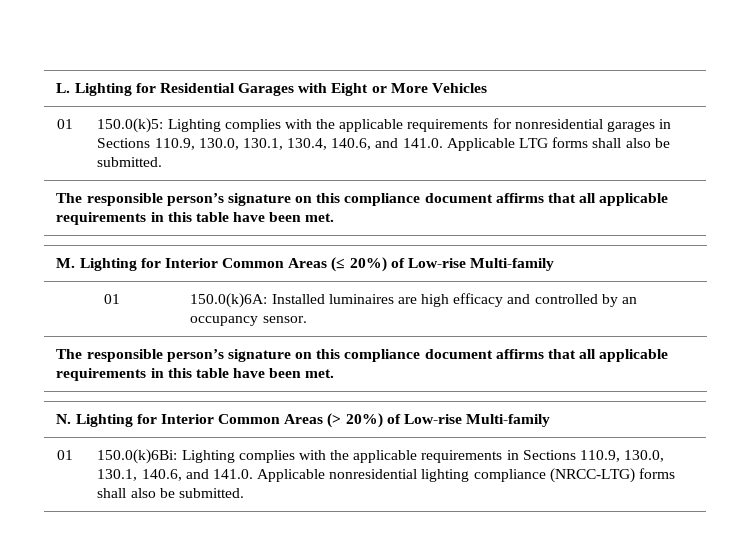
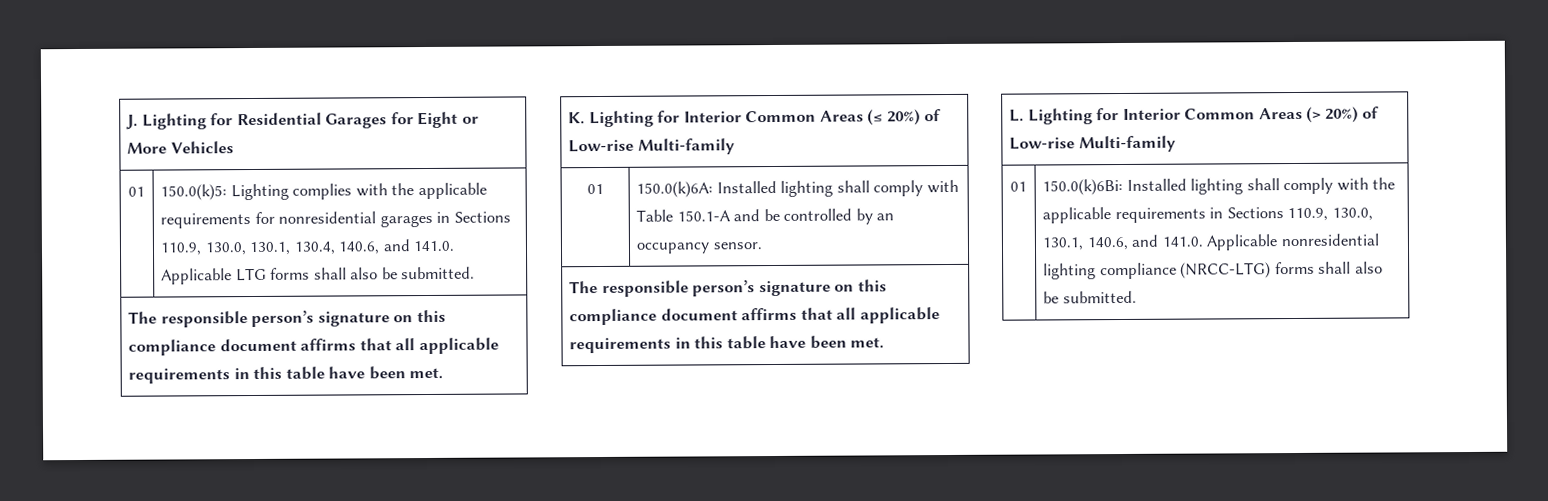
[56,83,71,93] L. -> [126,114,139,130] J.
[298,83,328,93] with -> [390,112,414,125] for
[56,258,76,268] M. -> [568,112,586,125] K.
[328,293,531,307] luminaires are high efficacy and -> [780,179,959,197] [636,208,780,222] lighting shall comply with Table 150.1-A and be
[56,414,72,424] N. -> [1009,109,1025,122] L.
[181,450,295,463] Lighting complies -> [1126,177,1334,195] Installed lighting shall comply

